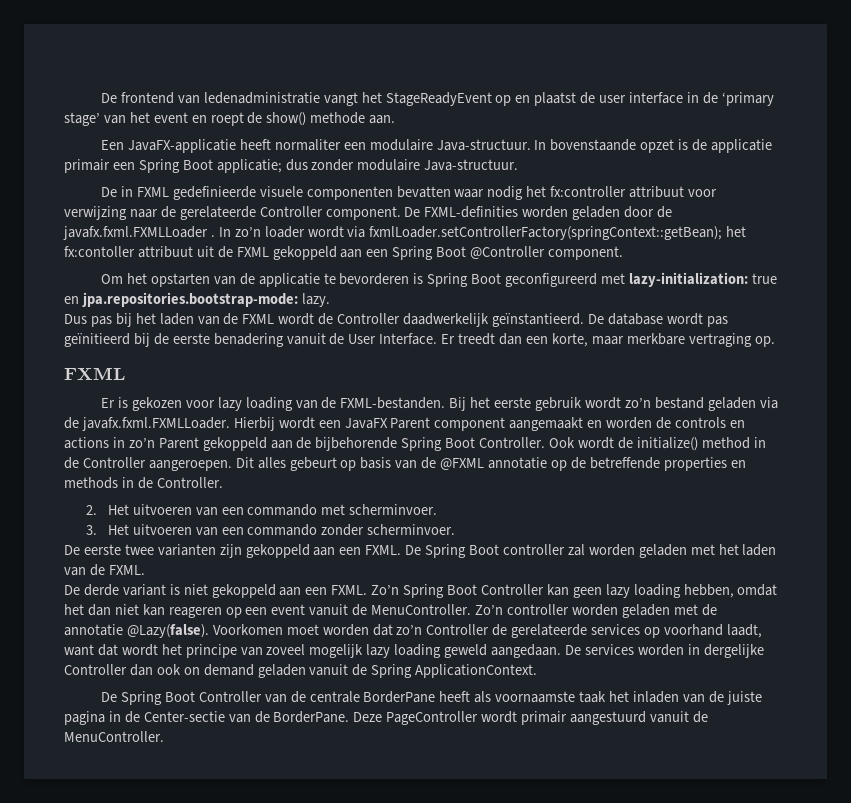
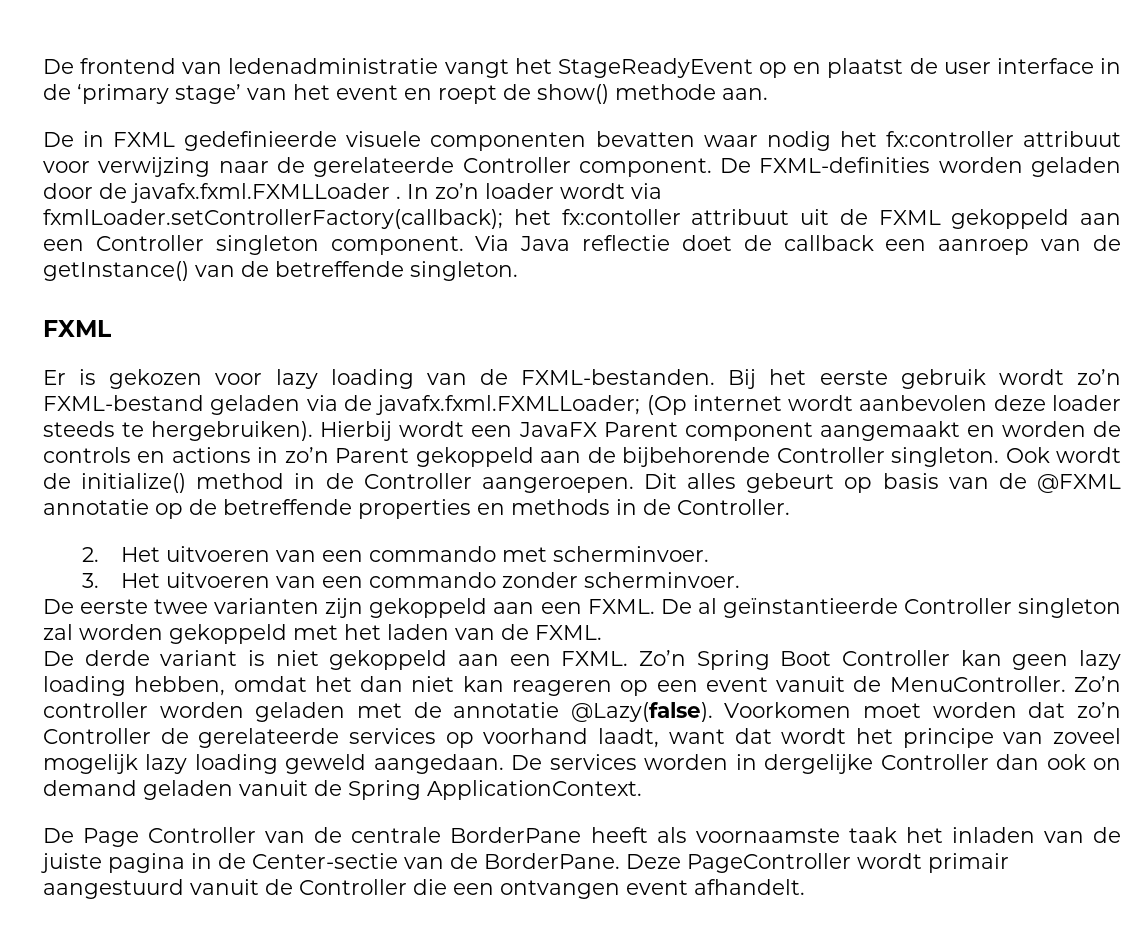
[101,139,773,153] [64,159,519,173] // Een JavaFX-applicatie heeft normaliter een modulaire Java-structuur. In bovenstaande opzet is de applicatie primair een Spring Boot applicatie; dus zonder modulaire Java-structuur. -> (768, 94) none
[369,226,723,240] fxmlLoader.setControllerFactory(springContext::getBean); -> [43,209,503,229] fxmlLoader.setControllerFactory(callback);
[392,246,624,260] [101,272,777,287] [64,292,330,307] [64,313,728,327] [64,333,775,347] Spring Boot @Controller component. // Om het opstarten van de applicatie te bevorderen is Spring Boot geconfigureerd met lazy-initialization: true en jpa.repositories.bootstrap-mode: lazy. // Dus pas bij het laden van de FXML wordt de Controller daadwerkelijk geïnstantieerd. De database wordt pas geïnitieerd bij de eerste benadering vanuit de User Interface. Er treedt dan een korte, maar merkbare vertraging op. -> [95,235,1121,255] [43,261,518,281] Controller singleton component. Via Java reflectie doet de callback een aanroep van de getInstance() van de betreffende singleton.
[654,397,704,409] bestand -> [43,395,204,411] FXML-bestand
[81,417,230,431] javafx.fxml.FXMLLoader. -> [376,395,1121,415] [43,421,314,441] javafx.fxml.FXMLLoader; (Op internet wordt aanbevolen deze loader steeds te hergebruiken).
[401,437,546,451] Spring Boot Controller. -> [776,447,1000,467] Controller singleton.
[425,544,565,558] Spring Boot controller -> [697,598,1122,618] al geïnstantieerde Controller singleton
[638,544,687,558] geladen -> [169,624,287,644] gekoppeld
[120,691,195,705] Spring Boot -> [83,828,140,847] Page
[64,731,164,742] MenuController. -> [299,879,805,899] Controller die een ontvangen event afhandelt.

